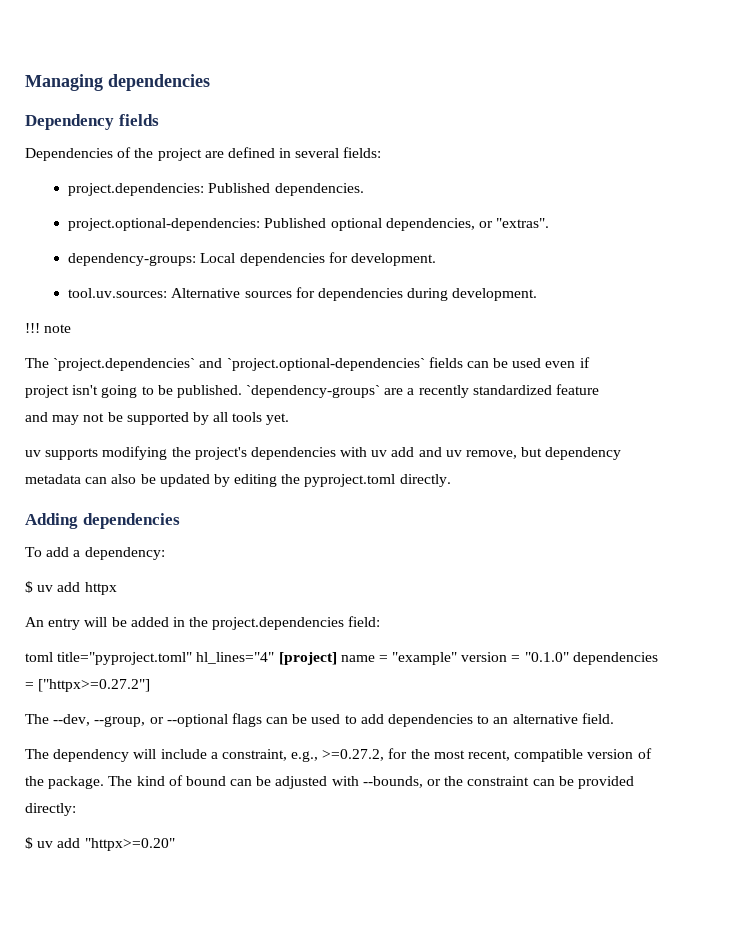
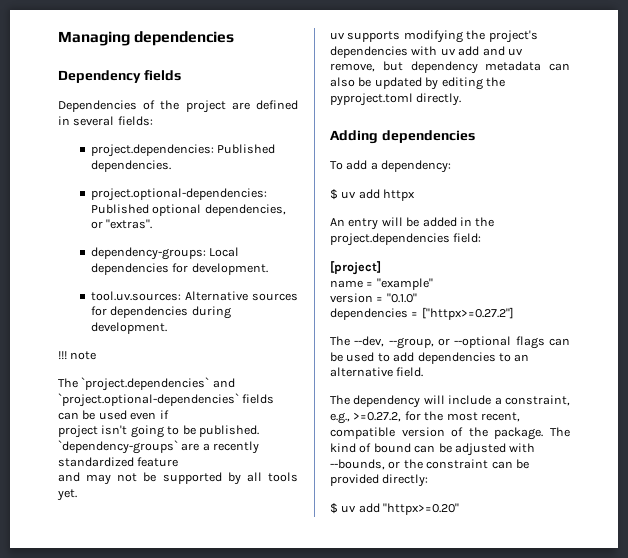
[25,652,275,665] toml title="pyproject.toml" hl_lines="4" -> (482, 238) none
(337, 658) none -> (381, 268) //
(458, 658) none -> (433, 284) //
(569, 657) none -> (417, 298) //

